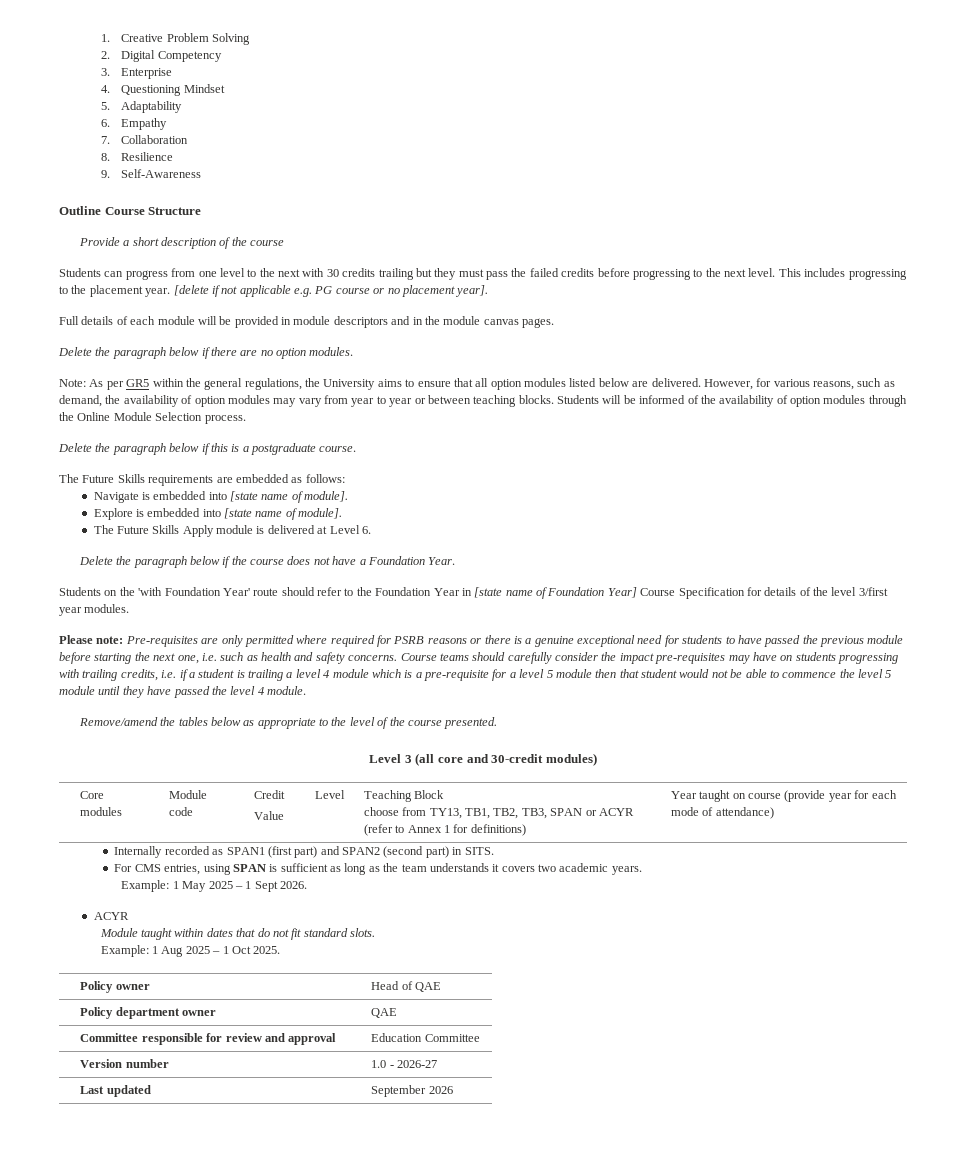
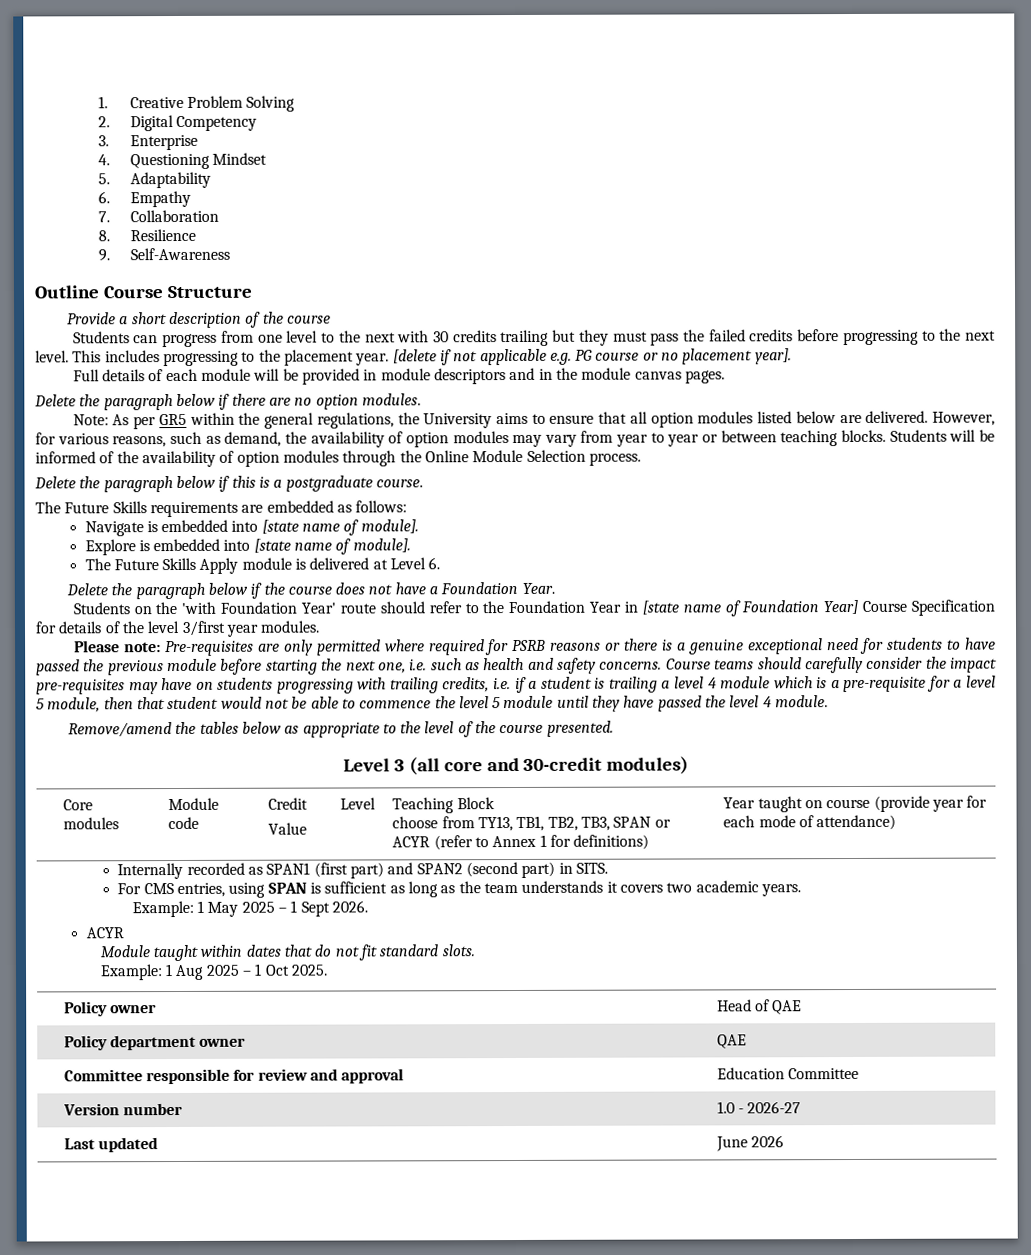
[555,669,592,678] module -> [47,697,101,713] module,
[371,1085,427,1097] September -> [715,1136,748,1152] June

